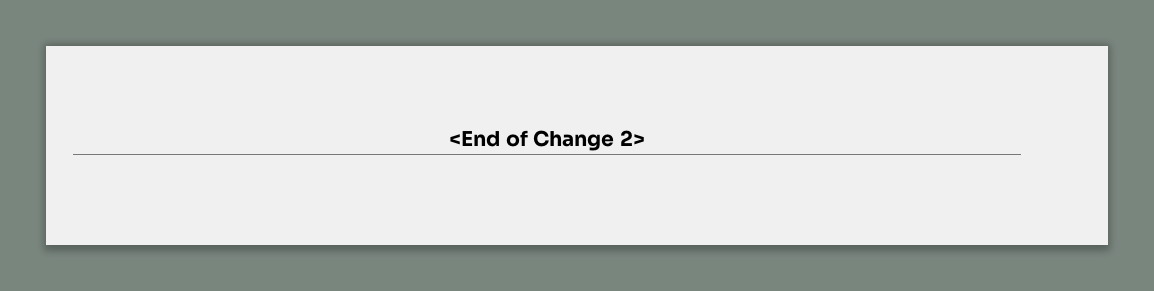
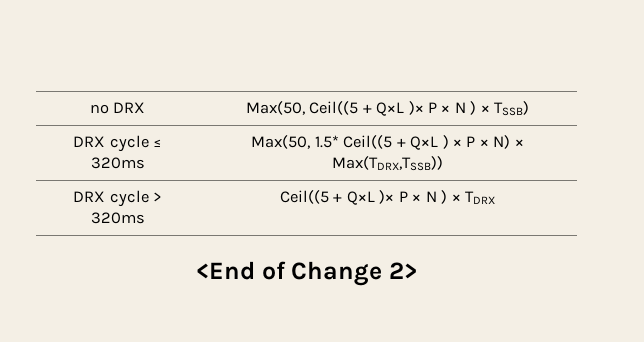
(449, 139) none -> [89,102,146,114] [245,101,530,116] [73,135,162,152] [90,157,145,169] [251,135,524,150] [332,156,443,171] [73,190,162,207] [90,212,145,224] [279,190,496,205] no DRX | Max(50, Ceil((5 + Q×L )× P × N ) × TSSB) // DRX cycle ≤ 320ms | Max(50, 1.5* Ceil((5 + Q×L ) × P × N) × Max(TDRX,TSSB)) // DRX cycle > 320ms | Ceil((5 + Q×L )× P × N ) × TDRX //

